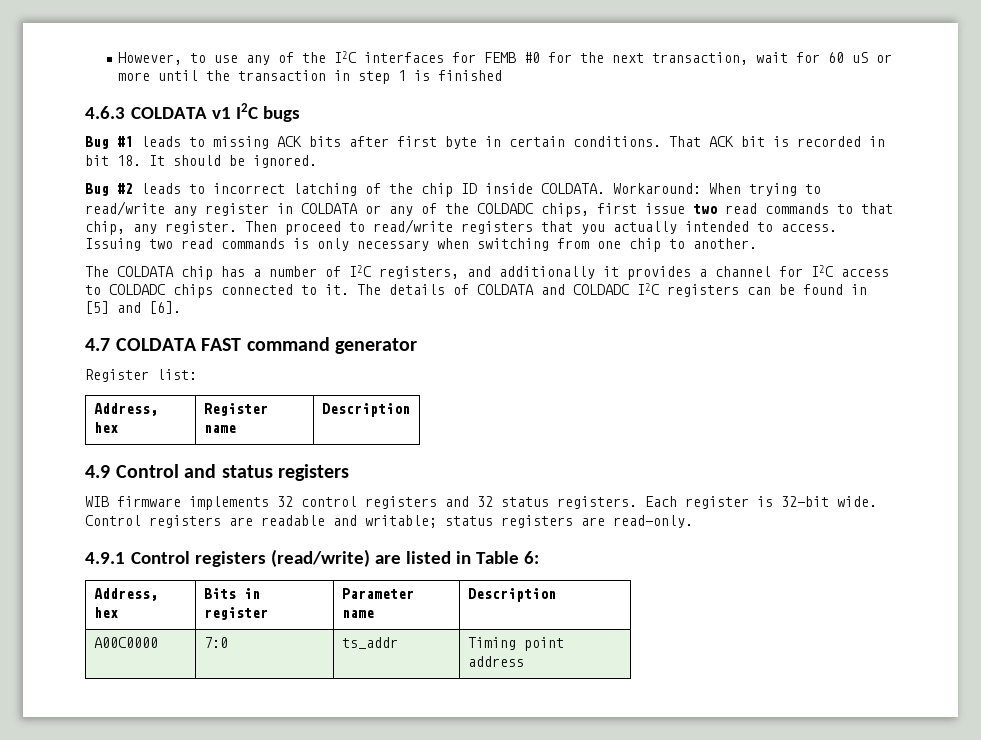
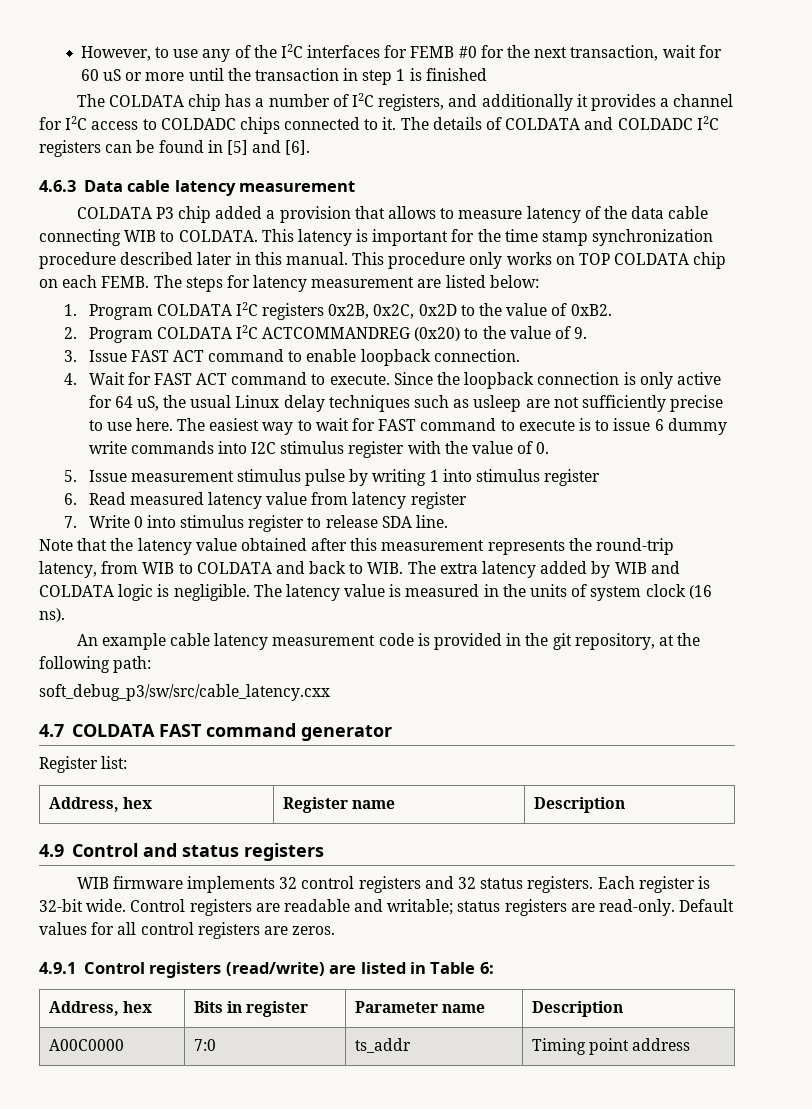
[85,103,300,122] [85,136,885,149] [85,155,317,168] [85,183,821,197] [85,201,893,217] [85,219,837,235] [85,238,757,252] // 4.6.3 COLDATA v1 I2C bugs // Bug #1 leads to missing ACK bits after first byte in certain conditions. That ACK bit is recorded in bit 18. It should be ignored. // Bug #2 leads to incorrect latching of the chip ID inside COLDATA. Workaround: When trying to read/write any register in COLDATA or any of the COLDADC chips, first issue two read commands to that chip, any register. Then proceed to read/write registers that you actually intended to access. Issuing two read commands is only necessary when switching from one chip to another. -> (487, 74) none
(181, 307) none -> [39,180,356,196] [76,206,709,223] [39,229,714,246] [39,252,727,269] [39,275,539,292] [63,302,612,320] [63,325,588,343] [63,349,520,366] [63,372,721,389] [88,395,724,412] [88,418,727,435] [88,441,550,458] [63,469,601,486] [63,492,467,509] [63,515,449,532] [39,538,675,555] [39,561,680,578] [39,584,712,601] [39,608,65,622] [76,633,701,650] [39,656,152,673] [39,684,330,701] // 4.6.3 Data cable latency measurement // COLDATA P3 chip added a provision that allows to measure latency of the data cable connecting WIB to COLDATA. This latency is important for the time stamp synchronization procedure described later in this manual. This procedure only works on TOP COLDATA chip on each FEMB. The steps for latency measurement are listed below: // 1. Program COLDATA I2C registers 0x2B, 0x2C, 0x2D to the value of 0xB2. // 2. Program COLDATA I2C ACTCOMMANDREG (0x20) to the value of 9. // 3. Issue FAST ACT command to enable loopback connection. // 4. Wait for FAST ACT command to execute. Since the loopback connection is only active for 64 uS, the usual Linux delay techniques such as usleep are not sufficiently precise to use here. The easiest way to wait for FAST command to execute is to issue 6 dummy write commands into I2C stimulus register with the value of 0. // 5. Issue measurement stimulus pulse by writing 1 into stimulus register // 6. Read measured latency value from latency register // 7. Write 0 into stimulus register to release SDA line. // Note that the latency value obtained after this measurement represents the round-trip latency, from WIB to COLDATA and back to WIB. The extra latency added by WIB and COLDATA logic is negligible. The latency value is measured in the units of system clock (16 ns). // An example cable latency measurement code is provided in the git repository, at the following path: // soft_debug_p3/sw/src/cable_latency.cxx
(693, 521) none -> [679,899,735,912] [39,922,336,939] Default values for all control registers are zeros.

